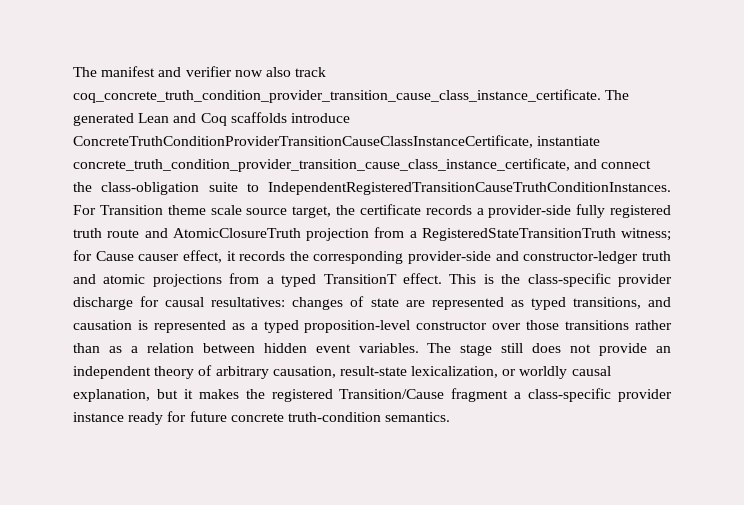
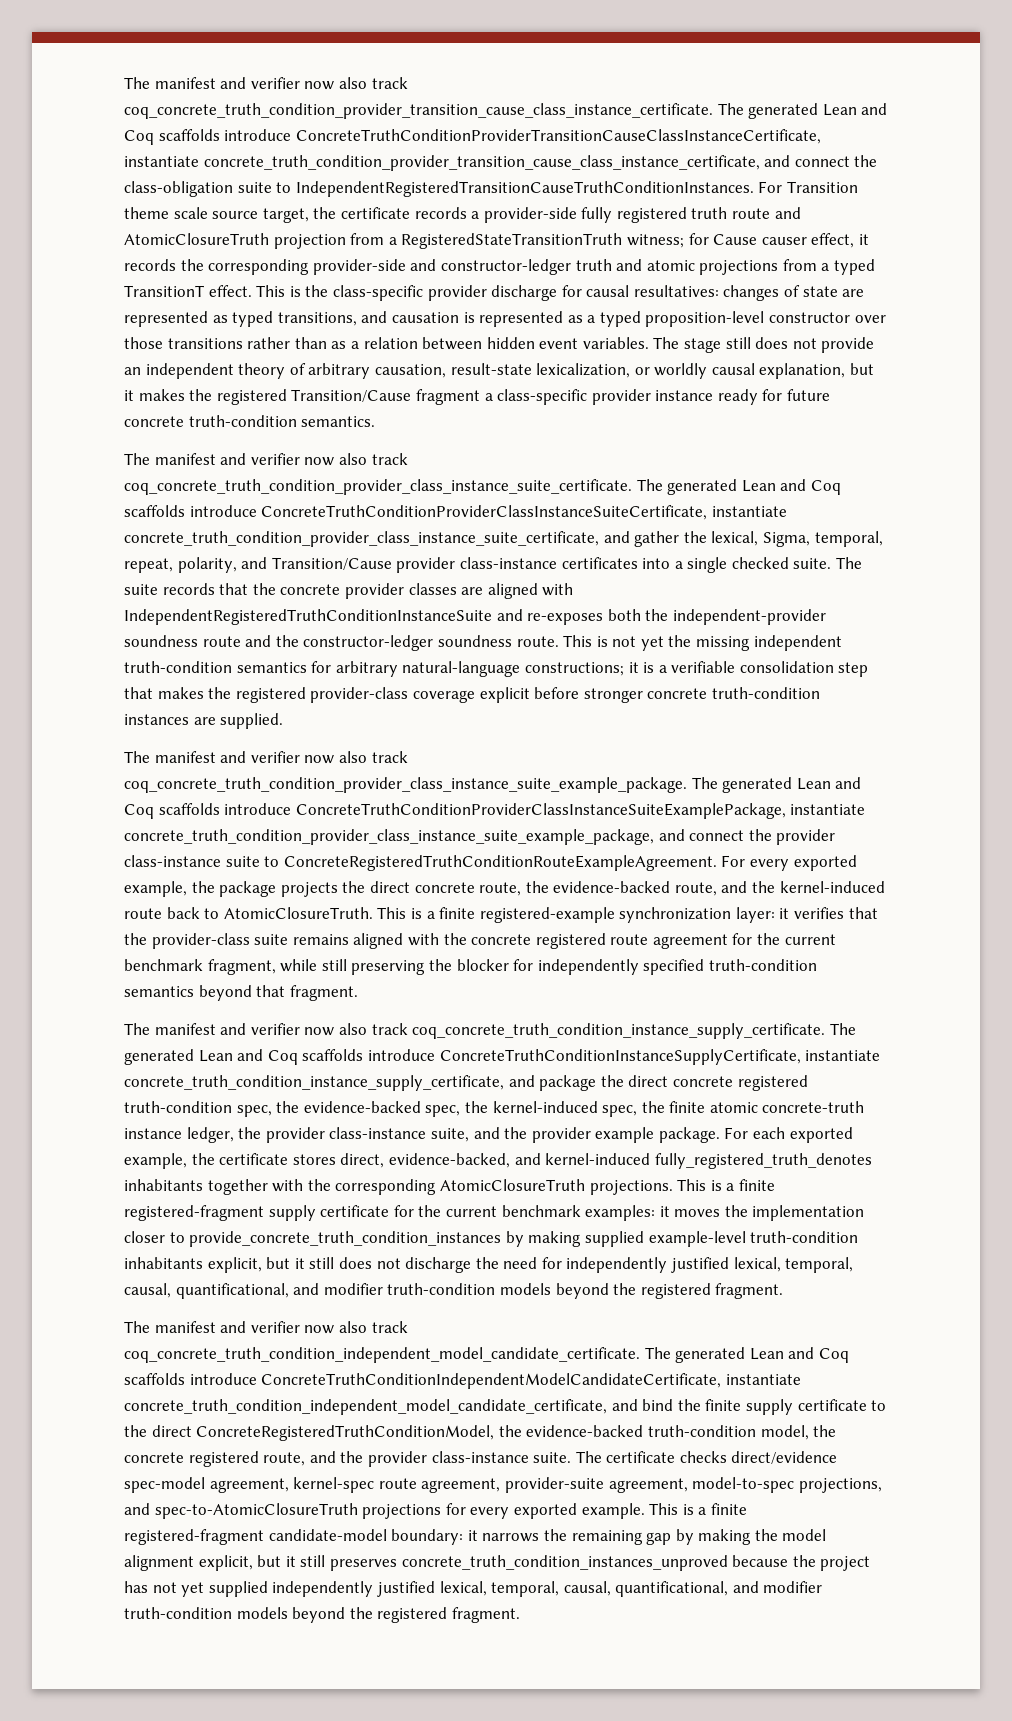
(451, 417) none -> [124,453,408,466] [124,479,841,495] [124,505,787,520] [124,531,883,547] [124,557,863,573] [124,583,574,599] [124,609,826,625] [124,635,842,651] [124,661,869,677] [124,687,820,703] [124,713,284,729] [124,751,408,764] [124,777,862,793] [124,803,866,819] [124,829,836,845] [124,855,857,871] [124,881,885,897] [124,907,878,923] [124,933,836,949] [124,959,817,975] [124,985,358,1001] [124,1023,856,1039] [124,1049,881,1065] [124,1075,808,1091] [124,1101,865,1117] [124,1127,853,1143] [124,1153,872,1169] [124,1179,775,1195] [124,1205,865,1221] [124,1231,859,1247] [124,1257,854,1273] [124,1283,784,1299] [124,1321,408,1334] [124,1347,849,1363] [124,1373,801,1389] [124,1399,887,1415] [124,1425,837,1441] [124,1451,838,1467] [124,1477,882,1493] [124,1503,747,1519] [124,1529,827,1545] [124,1555,871,1571] [124,1581,823,1597] [124,1607,520,1623] // The manifest and verifier now also track coq_concrete_truth_condition_provider_class_instance_suite_certificate. The generated Lean and Coq scaffolds introduce ConcreteTruthConditionProviderClassInstanceSuiteCertificate, instantiate concrete_truth_condition_provider_class_instance_suite_certificate, and gather the lexical, Sigma, temporal, repeat, polarity, and Transition/Cause provider class-instance certificates into a single checked suite. The suite records that the concrete provider classes are aligned with IndependentRegisteredTruthConditionInstanceSuite and re-exposes both the independent-provider soundness route and the constructor-ledger soundness route. This is not yet the missing independent truth-condition semantics for arbitrary natural-language constructions; it is a verifiable consolidation step that makes the registered provider-class coverage explicit before stronger concrete truth-condition instances are supplied. // The manifest and verifier now also track coq_concrete_truth_condition_provider_class_instance_suite_example_package. The generated Lean and Coq scaffolds introduce ConcreteTruthConditionProviderClassInstanceSuiteExamplePackage, instantiate concrete_truth_condition_provider_class_instance_suite_example_package, and connect the provider class-instance suite to ConcreteRegisteredTruthConditionRouteExampleAgreement. For every exported example, the package projects the direct concrete route, the evidence-backed route, and the kernel-induced route back to AtomicClosureTruth. This is a finite registered-example synchronization layer: it verifies that the provider-class suite remains aligned with the concrete registered route agreement for the current benchmark fragment, while still preserving the blocker for independently specified truth-condition semantics beyond that fragment. // The manifest and verifier now also track coq_concrete_truth_condition_instance_supply_certificate. The generated Lean and Coq scaffolds introduce ConcreteTruthConditionInstanceSupplyCertificate, instantiate concrete_truth_condition_instance_supply_certificate, and package the direct concrete registered truth-condition spec, the evidence-backed spec, the kernel-induced spec, the finite atomic concrete-truth instance ledger, the provider class-instance suite, and the provider example package. For each exported example, the certificate stores direct, evidence-backed, and kernel-induced fully_registered_truth_denotes inhabitants together with the corresponding AtomicClosureTruth projections. This is a finite registered-fragment supply certificate for the current benchmark examples: it moves the implementation closer to provide_concrete_truth_condition_instances by making supplied example-level truth-condition inhabitants explicit, but it still does not discharge the need for independently justified lexical, temporal, causal, quantificational, and modifier truth-condition models beyond the registered fragment. // The manifest and verifier now also track coq_concrete_truth_condition_independent_model_candidate_certificate. The generated Lean and Coq scaffolds introduce ConcreteTruthConditionIndependentModelCandidateCertificate, instantiate concrete_truth_condition_independent_model_candidate_certificate, and bind the finite supply certificate to the direct ConcreteRegisteredTruthConditionModel, the evidence-backed truth-condition model, the concrete registered route, and the provider class-instance suite. The certificate checks direct/evidence spec-model agreement, kernel-spec route agreement, provider-suite agreement, model-to-spec projections, and spec-to-AtomicClosureTruth projections for every exported example. This is a finite registered-fragment candidate-model boundary: it narrows the remaining gap by making the model alignment explicit, but it still preserves concrete_truth_condition_instances_unproved because the project has not yet supplied independently justified lexical, temporal, causal, quantificational, and modifier truth-condition models beyond the registered fragment.

